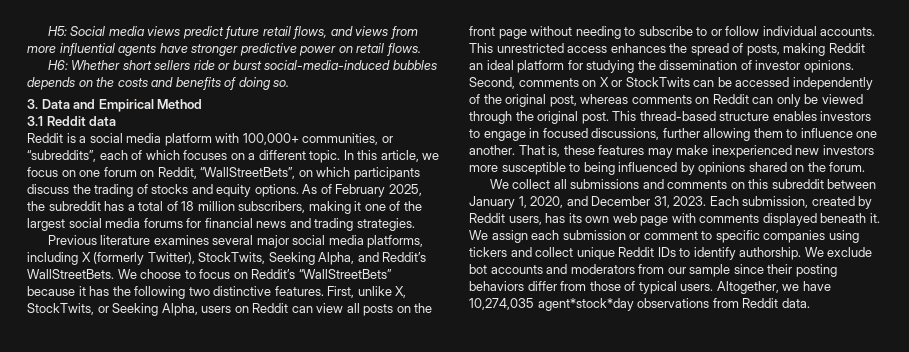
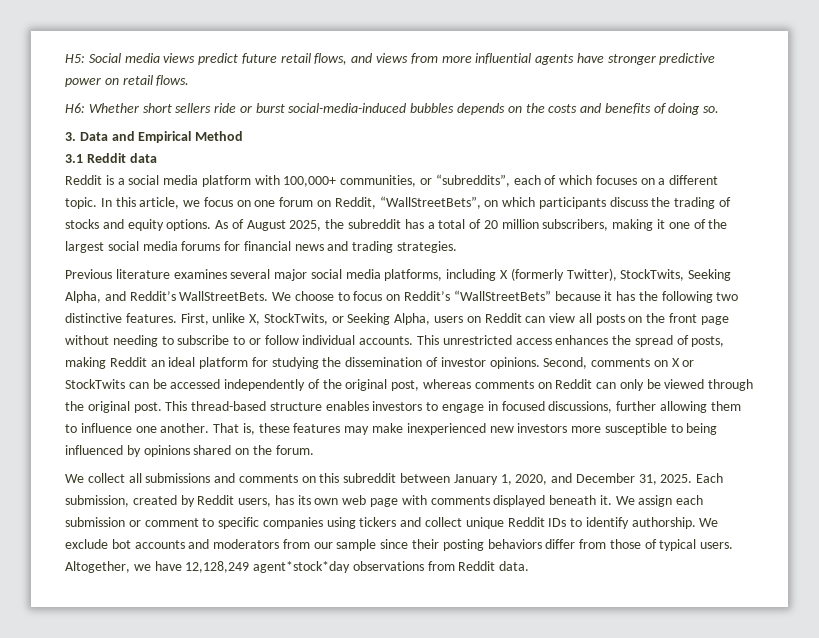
[335,184,386,197] February -> [246,220,286,231] August
[181,201,195,211] 18 -> [483,220,498,229] 20
[673,196,707,206] 2023. -> [660,474,693,483] 2025.
[469,298,534,310] 10,274,035 -> [185,561,250,573] 12,128,249

